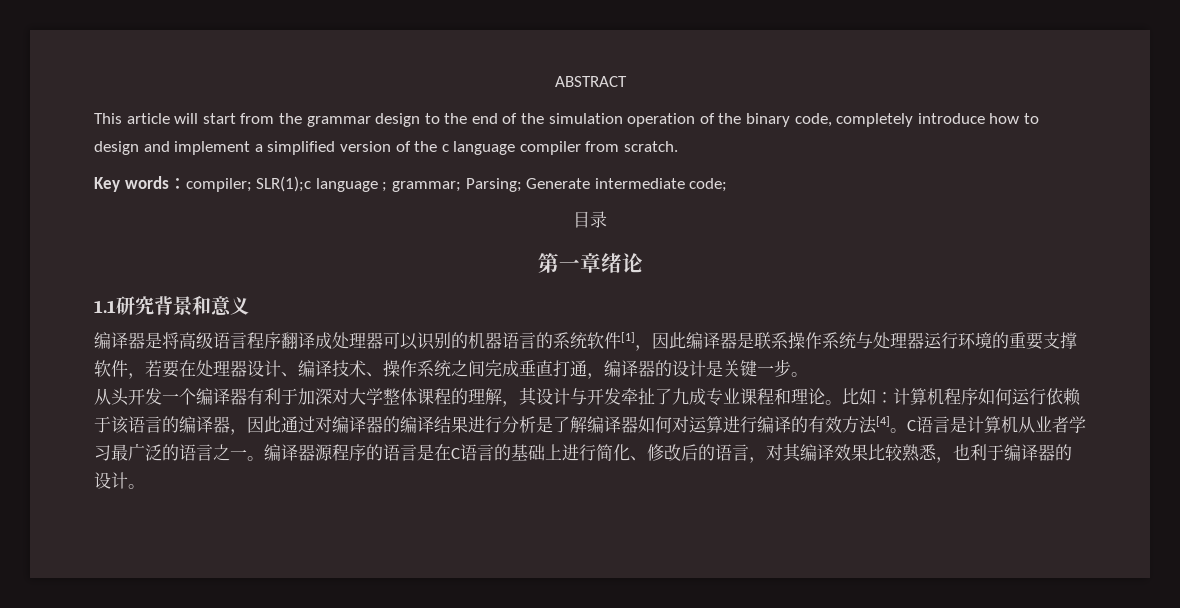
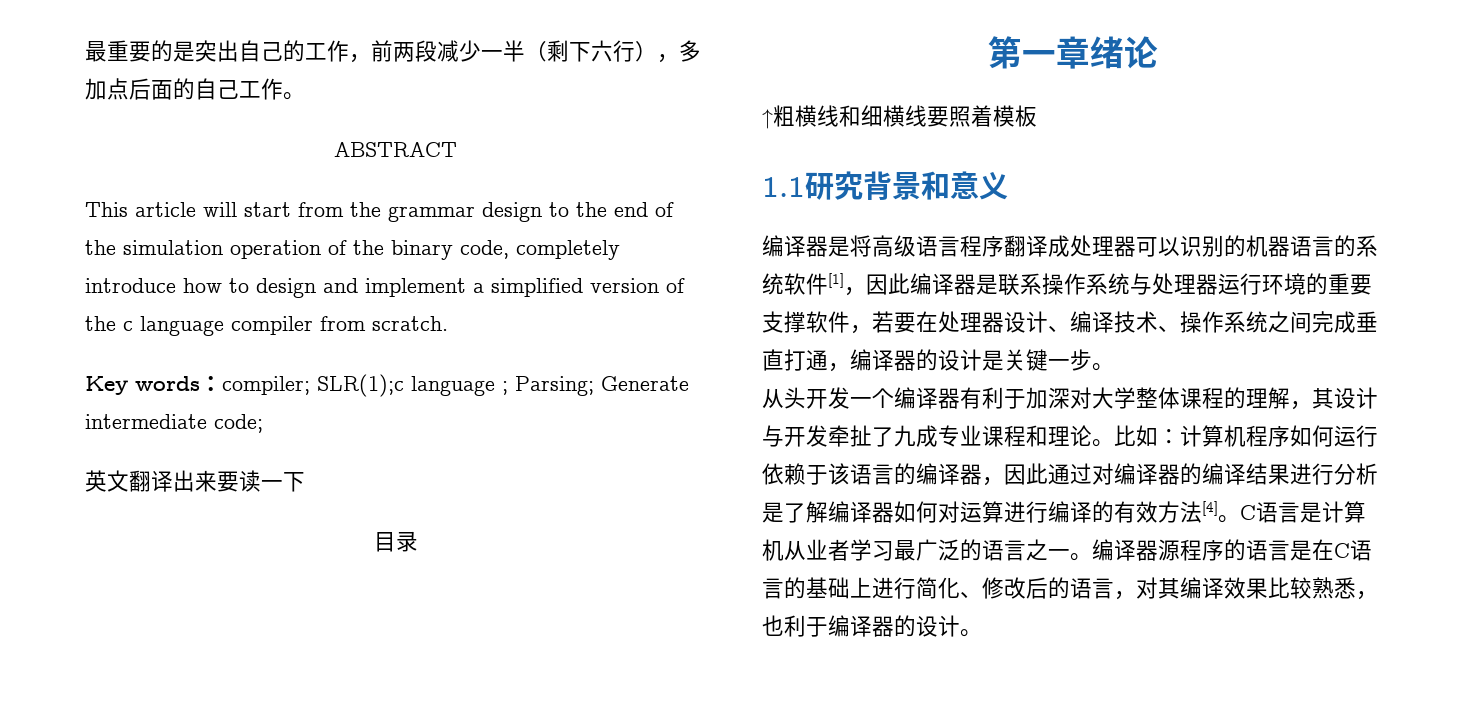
(554, 81) none -> [85,40,701,63] [85,78,305,100] 最重要的是突出自己的工作，前两段减少一半（剩下六行），多加点后面的自己工作。 //
[391,181,461,192] grammar; -> (508, 388) none
(728, 185) none -> [85,470,305,492] // 英文翻译出来要读一下
(643, 263) none -> [762,105,1037,129] // ↑粗横线和细横线要照着模板

